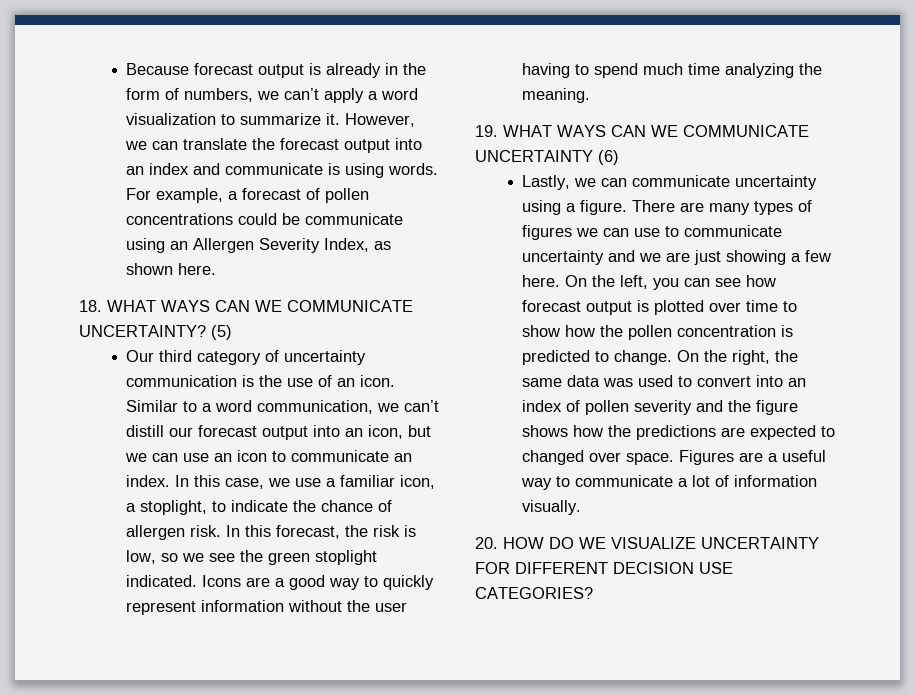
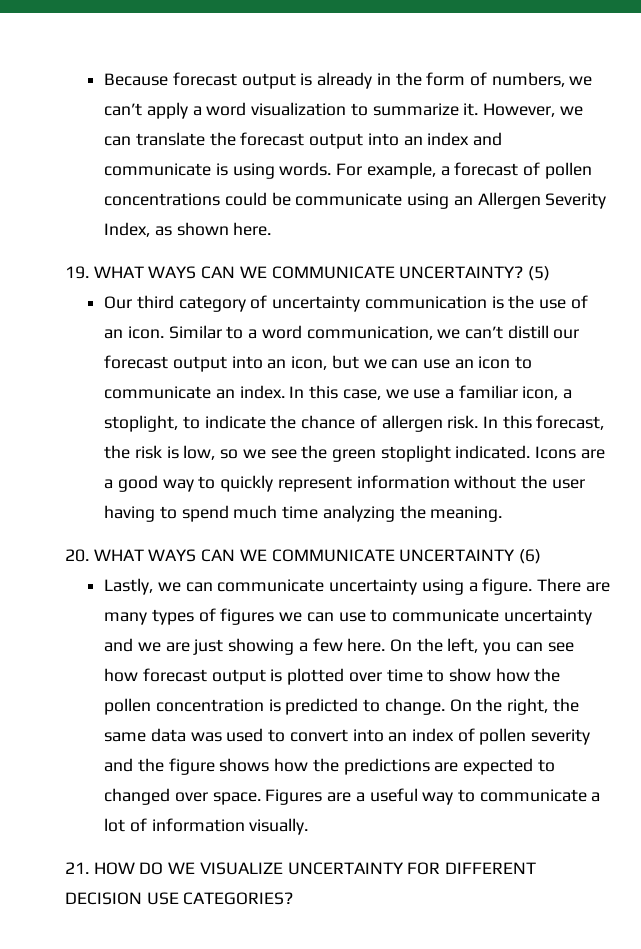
[79,300,102,312] 18. -> [65,266,89,279] 19.
[475,125,498,137] 19. -> [65,549,89,562] 20.
[475,537,498,549] 20. -> [65,862,89,874] 21.

